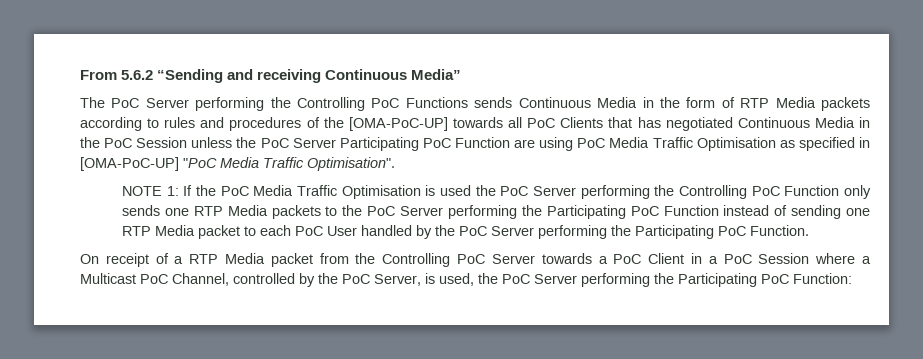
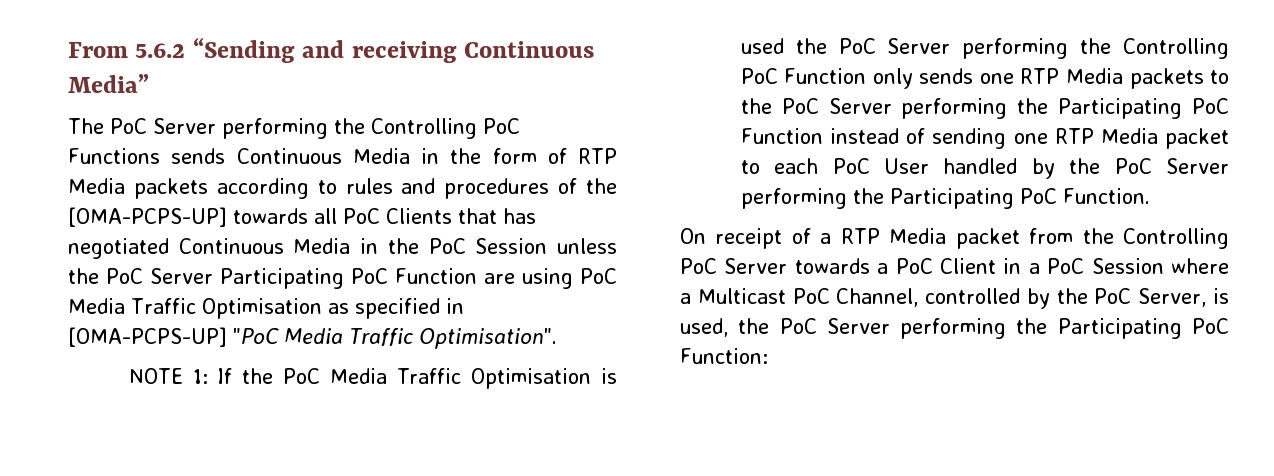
[348,117,448,131] [OMA-PoC-UP] -> [68,207,227,227] [OMA-PCPS-UP]
[80,157,179,171] [OMA-PoC-UP] -> [68,327,227,347] [OMA-PCPS-UP]

